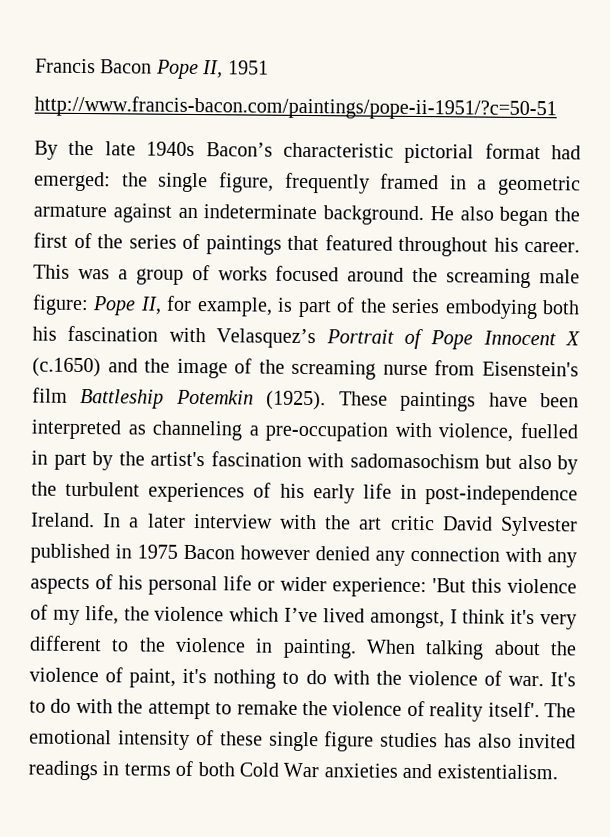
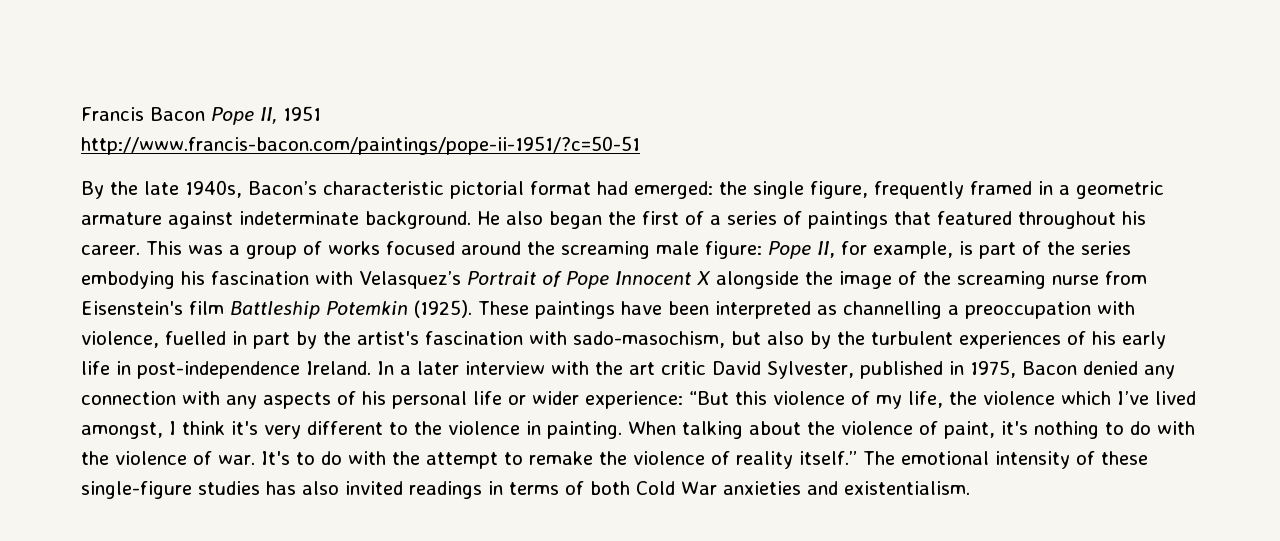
[146,141,196,157] 1940s -> [185,180,242,198] 1940s,
[177,207,198,219] an -> (233, 220) none
[97,234,123,249] the -> [710,215,721,225] a
[542,300,580,315] both -> (175, 280) none
[32,357,138,378] (c.1650) and -> [715,271,799,289] alongside
[152,420,389,442] channeling a pre-occupation -> [843,301,1091,319] channelling a preoccupation
[349,453,480,469] sadomasochism -> [573,331,725,348] sado-masochism,
[499,516,578,537] Sylvester -> [767,361,854,379] Sylvester,
[137,544,310,561] 1975 Bacon however -> [970,360,1077,378] 1975, Bacon
[432,578,466,593] 'But -> [689,391,729,405] “But
[487,701,540,718] itself'. -> [798,451,857,465] itself.”
[268,731,375,752] single figure -> [81,481,192,499] single-figure

